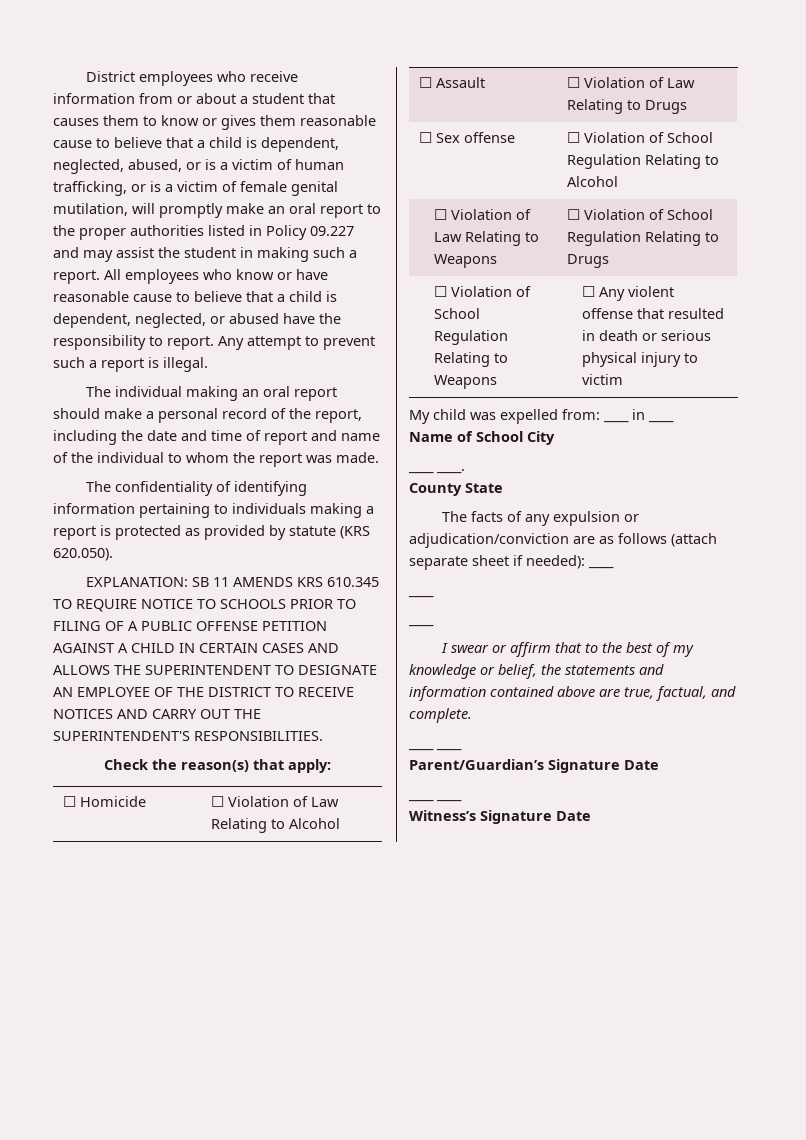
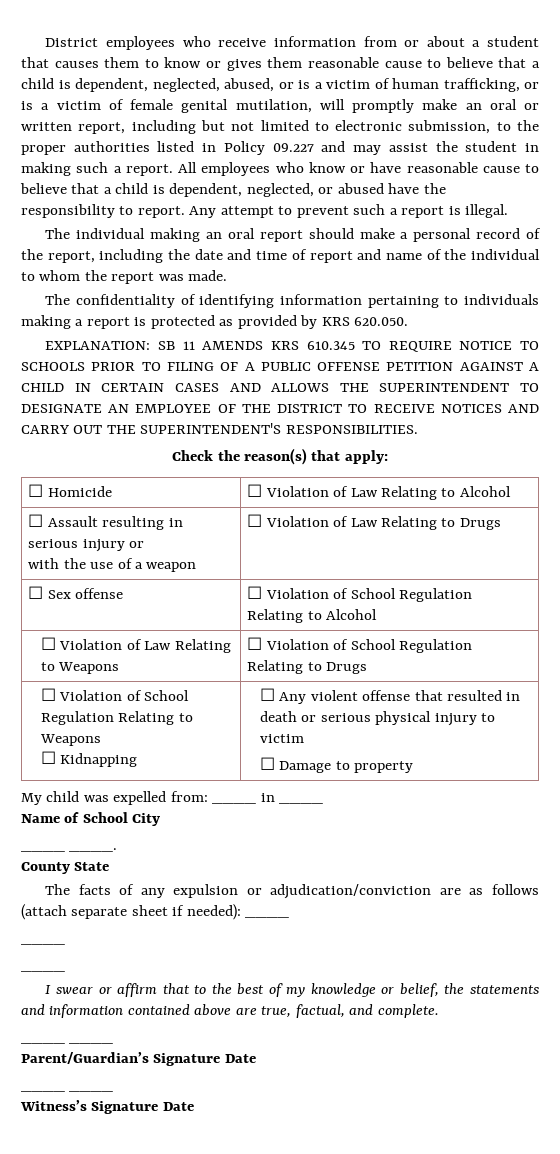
[320,204,363,218] report -> [524,103,539,110] [21,120,491,134] or written report, including but not limited to electronic submission,
[289,526,370,539] [53,548,113,561] statute (KRS 620.050). -> [321,317,409,326] KRS 620.050.
(486, 82) none -> [102,516,183,530] [28,539,145,552] [28,558,197,572] resulting in serious injury or // with the use of a weapon
(497, 382) none -> [40,751,138,767] // ☐ Kidnapping
(623, 379) none -> [259,757,414,773] // ☐ Damage to property

